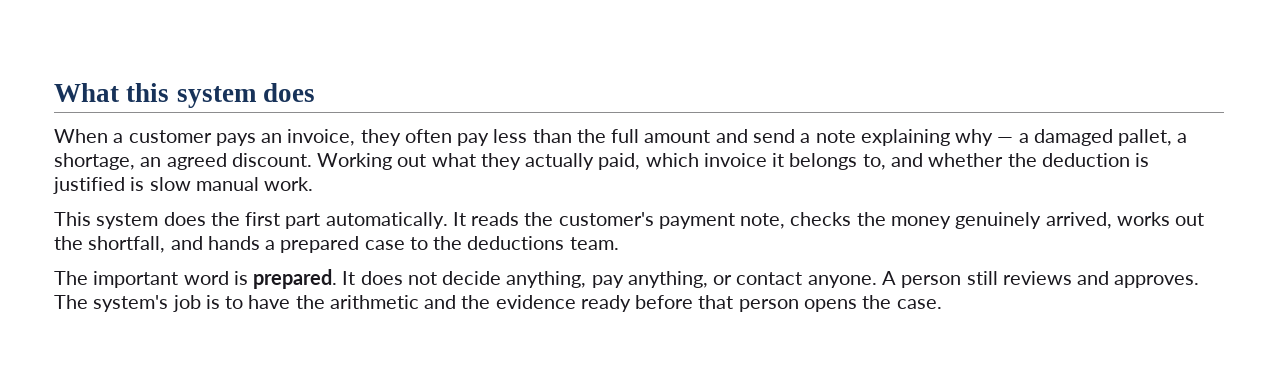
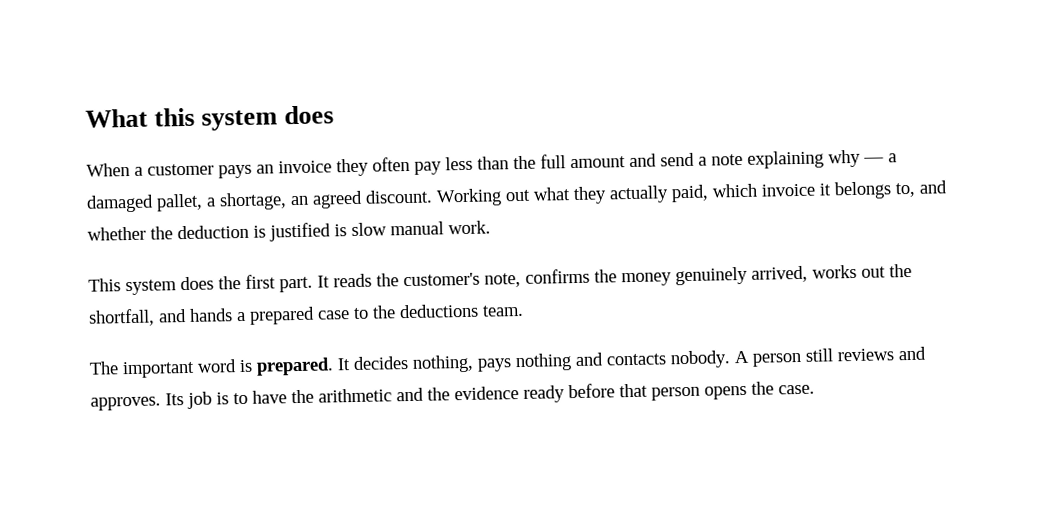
[287,129,356,146] invoice, -> [278,160,332,174] invoice
[285,212,448,229] part automatically. -> [279,276,313,293] part.
[658,212,852,229] payment note, checks -> [484,268,590,288] note, confirms
[360,271,877,288] does not decide anything, pay anything, or contact anyone. -> [353,350,731,373] decides nothing, pays nothing and contacts nobody.
[54,295,169,312] The system's -> [165,393,184,406] Its

